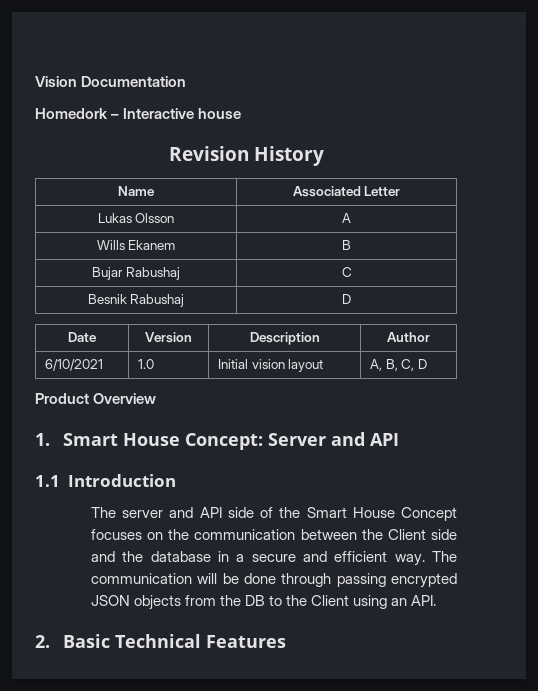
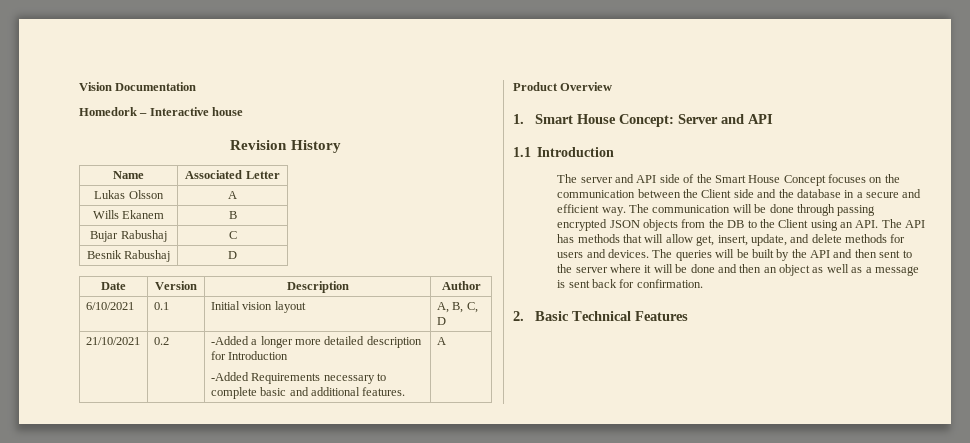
[137,359,154,369] 1.0 -> [153,302,169,310] 0.1
(427, 364) none -> [85,337,140,345] [153,337,169,345] [210,336,422,348] [210,351,289,360] [210,372,386,384] [210,387,406,399] [436,337,446,345] // 21/10/2021 | 0.2 | -Added a longer more detailed description for Introduction // -Added Requirements necessary to complete basic and additional features. | A
(437, 600) none -> [881,219,926,228] [557,234,906,246] [557,249,912,261] [557,264,919,276] [557,279,703,288] The API has methods that will allow get, insert, update, and delete methods for users and devices. The queries will be built by the API and then sent to the server where it will be done and then an object as well as a message is sent back for confirmation.

